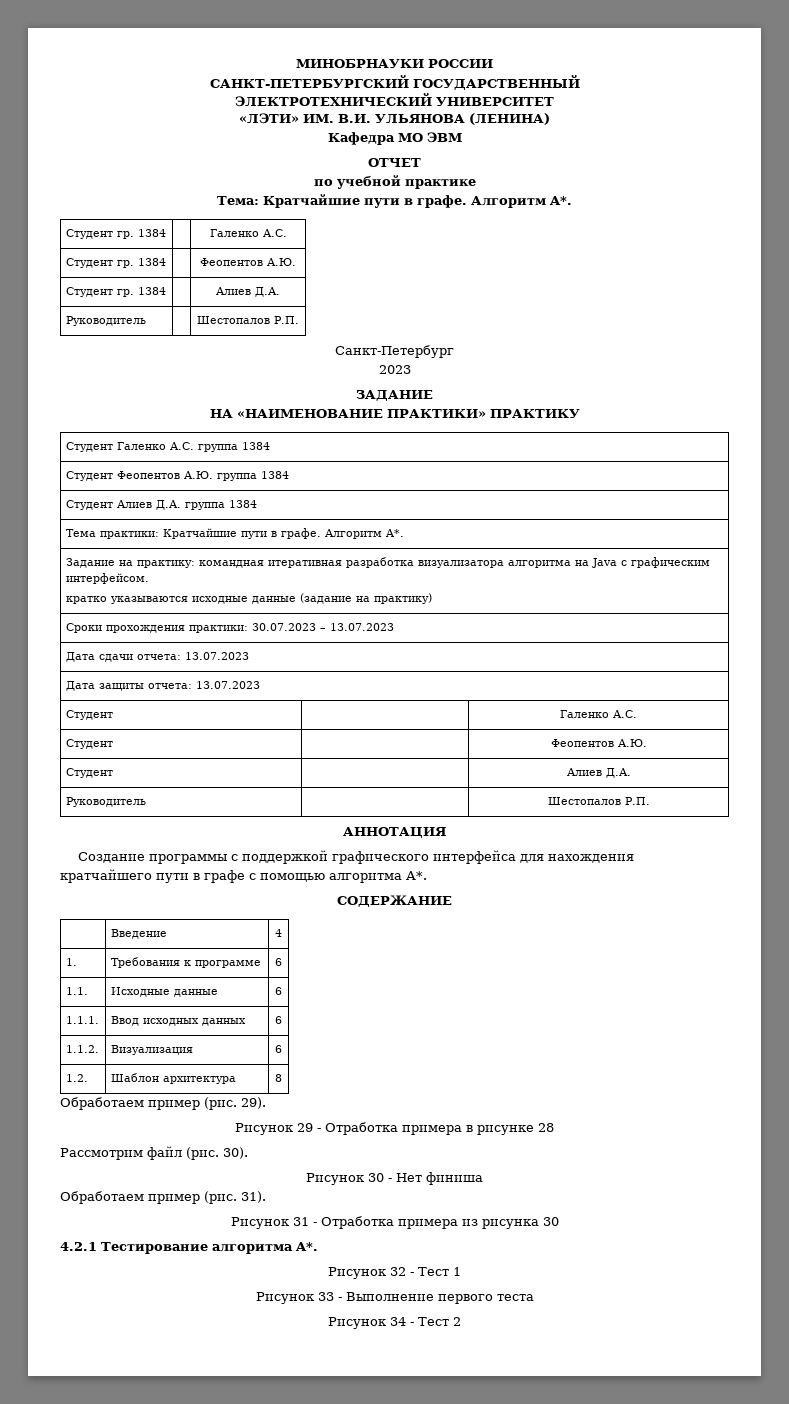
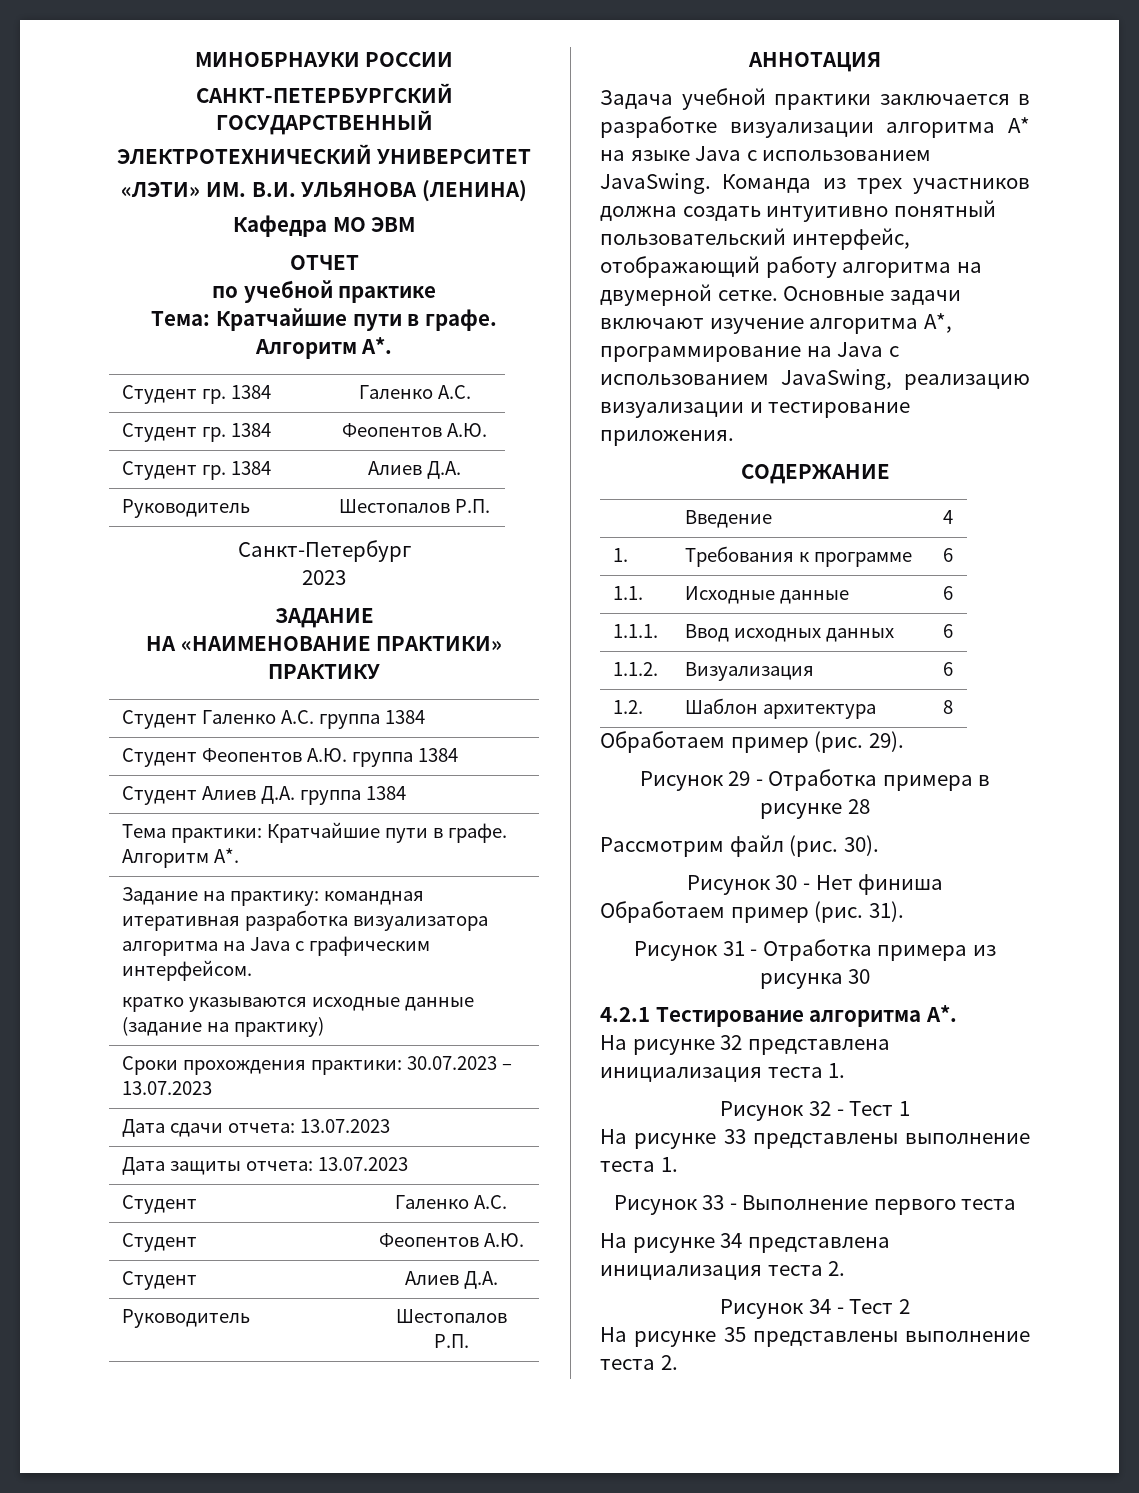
[77,850,634,864] [60,869,427,883] Создание программы с поддержкой графического интерфейса для нахождения кратчайшего пути в графе с помощью алгоритма А*. -> [600,88,1030,110] [600,116,1030,138] [600,146,932,161] [600,173,1030,194] [600,200,996,222] [600,228,910,250] [600,256,982,278] [600,284,961,306] [600,313,952,334] [600,342,899,362] [600,369,1030,390] [600,402,911,418] [600,430,734,446] Задача учебной практики заключается в разработке визуализации алгоритма A* на языке Java с использованием JavaSwing. Команда из трех участников должна создать интуитивно понятный пользовательский интерфейс, отображающий работу алгоритма на двумерной сетке. Основные задачи включают изучение алгоритма A*, программирование на Java с использованием JavaSwing, реализацию визуализации и тестирование приложения.
(318, 1246) none -> [600,1035,890,1055] [600,1063,846,1082] // На рисунке 32 представлена инициализация теста 1.
(461, 1271) none -> [600,1129,1030,1149] [600,1157,678,1172] // На рисунке 33 представлены выполнение теста 1.
(534, 1297) none -> [600,1233,890,1253] [600,1261,846,1280] // На рисунке 34 представлена инициализация теста 2.
(461, 1321) none -> [600,1327,1030,1347] [600,1355,678,1370] // На рисунке 35 представлены выполнение теста 2.

